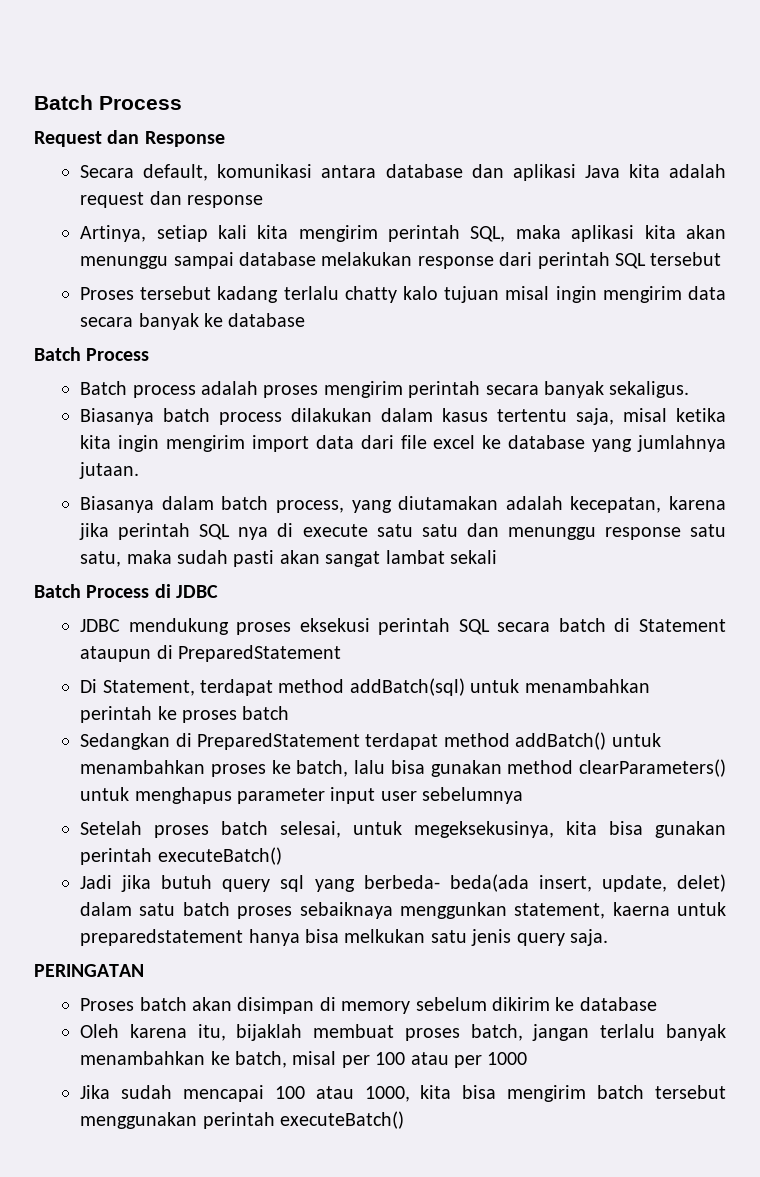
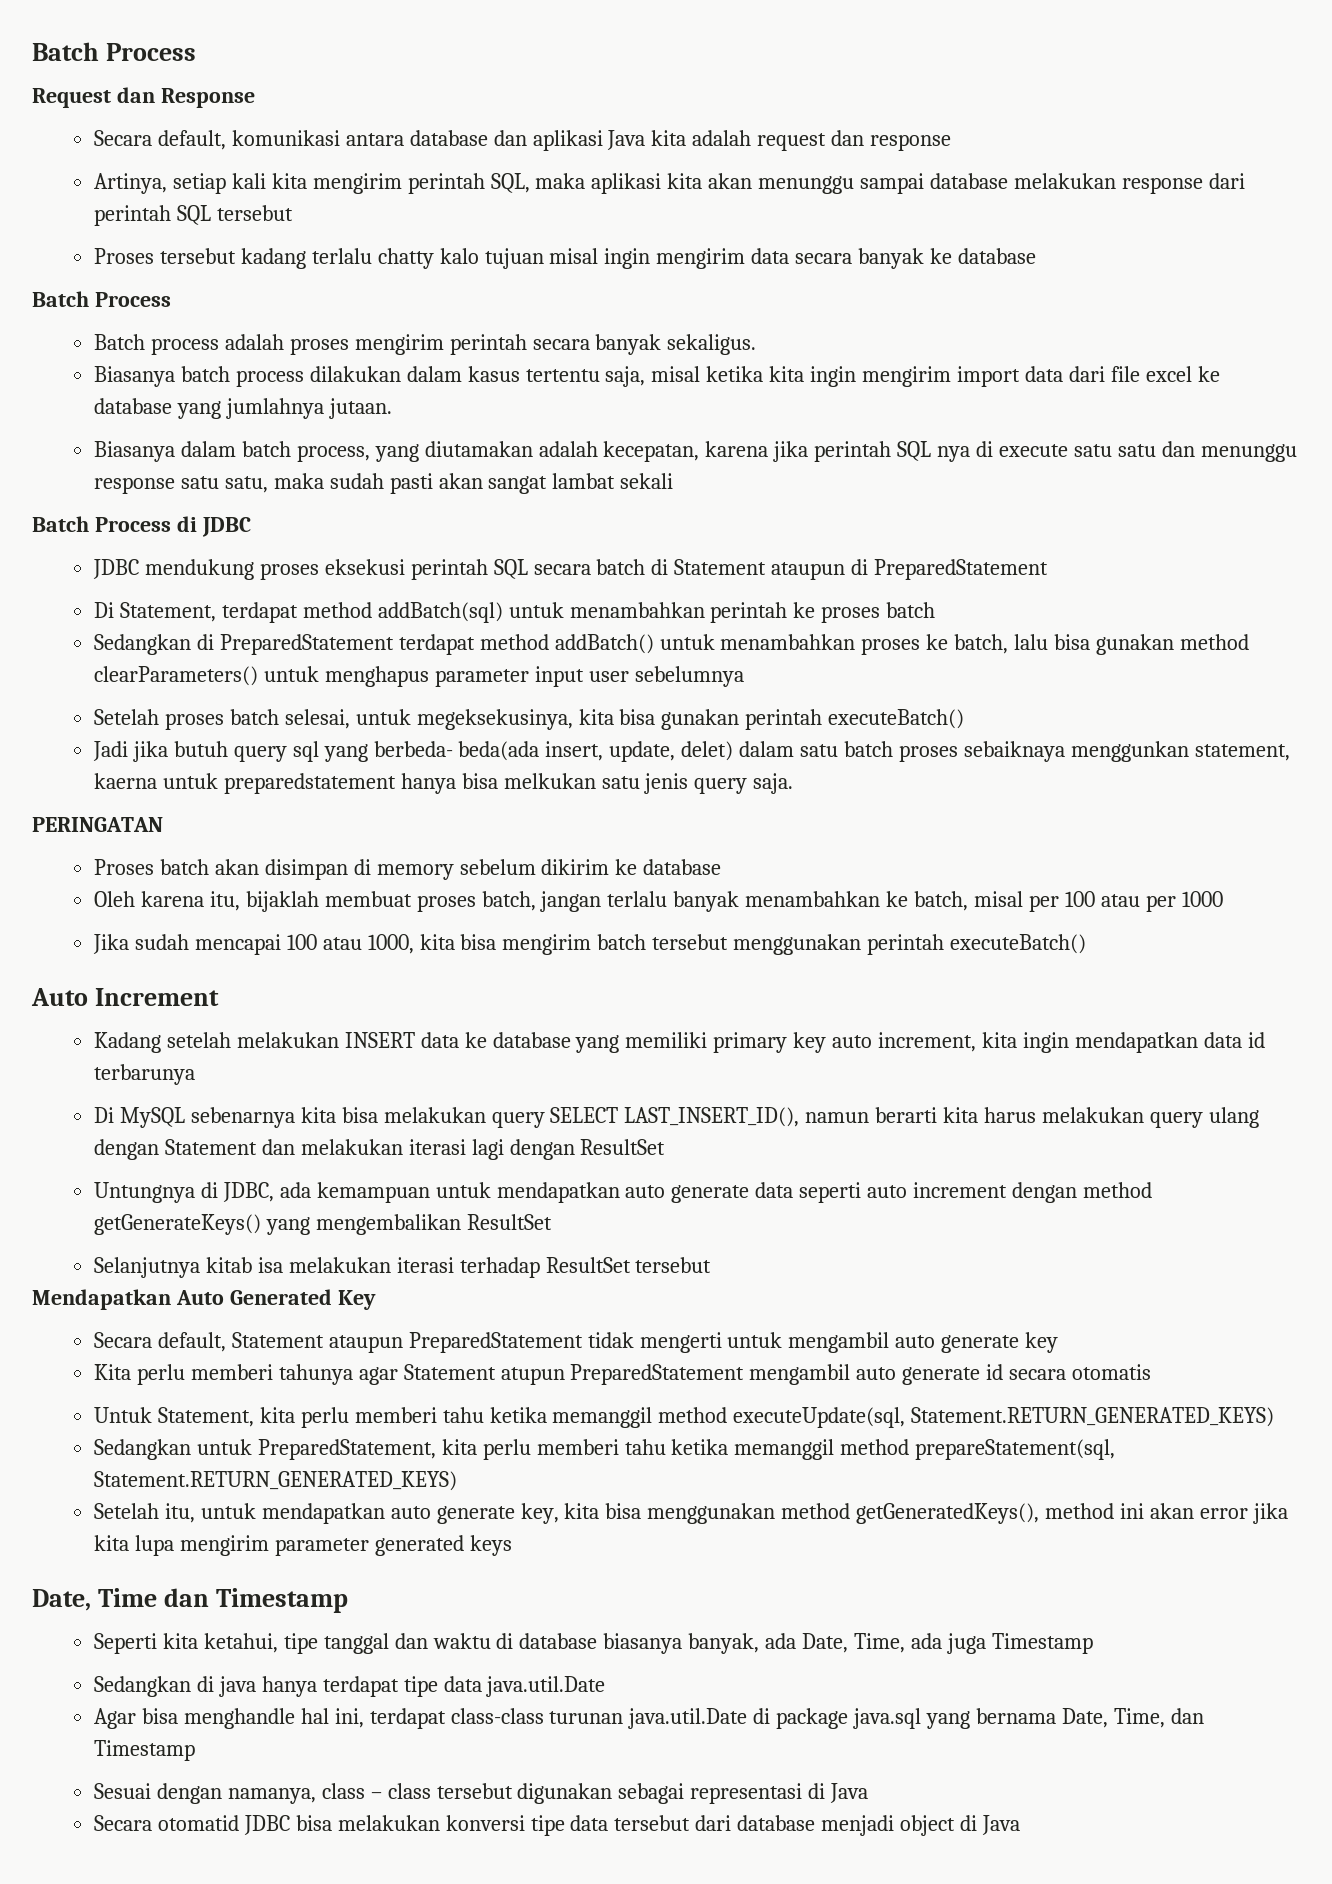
(404, 1120) none -> [31,988,219,1006] [93,1032,1265,1053] [93,1064,195,1085] [93,1107,1259,1128] [93,1139,666,1160] [93,1182,1153,1203] [93,1214,552,1235] [93,1257,712,1278] [32,1289,376,1310] [93,1332,1059,1353] [93,1364,1152,1385] [93,1407,1275,1428] [93,1439,1116,1460] [93,1471,457,1491] [93,1503,1288,1524] [93,1535,512,1556] [32,1588,348,1613] [93,1633,1093,1654] [93,1676,606,1697] [93,1708,1204,1729] [93,1740,195,1761] [93,1783,869,1804] [93,1815,1021,1836] // Auto Increment // Kadang setelah melakukan INSERT data ke database yang memiliki primary key auto increment, kita ingin mendapatkan data id terbarunya // Di MySQL sebenarnya kita bisa melakukan query SELECT LAST_INSERT_ID(), namun berarti kita harus melakukan query ulang dengan Statement dan melakukan iterasi lagi dengan ResultSet // Untungnya di JDBC, ada kemampuan untuk mendapatkan auto generate data seperti auto increment dengan method getGenerateKeys() yang mengembalikan ResultSet // Selanjutnya kitab isa melakukan iterasi terhadap ResultSet tersebut // Mendapatkan Auto Generated Key // Secara default, Statement ataupun PreparedStatement tidak mengerti untuk mengambil auto generate key // Kita perlu memberi tahunya agar Statement atupun PreparedStatement mengambil auto generate id secara otomatis // Untuk Statement, kita perlu memberi tahu ketika memanggil method executeUpdate(sql, Statement.RETURN_GENERATED_KEYS) // Sedangkan untuk PreparedStatement, kita perlu memberi tahu ketika memanggil method prepareStatement(sql, Statement.RETURN_GENERATED_KEYS) // Setelah itu, untuk mendapatkan auto generate key, kita bisa menggunakan method getGeneratedKeys(), method ini akan error jika kita lupa mengirim parameter generated keys // Date, Time dan Timestamp // Seperti kita ketahui, tipe tanggal dan waktu di database biasanya banyak, ada Date, Time, ada juga Timestamp // Sedangkan di java hanya terdapat tipe data java.util.Date // Agar bisa menghandle hal ini, terdapat class-class turunan java.util.Date di package java.sql yang bernama Date, Time, dan Timestamp // Sesuai dengan namanya, class – class tersebut digunakan sebagai representasi di Java // Secara otomatid JDBC bisa melakukan konversi tipe data tersebut dari database menjadi object di Java

